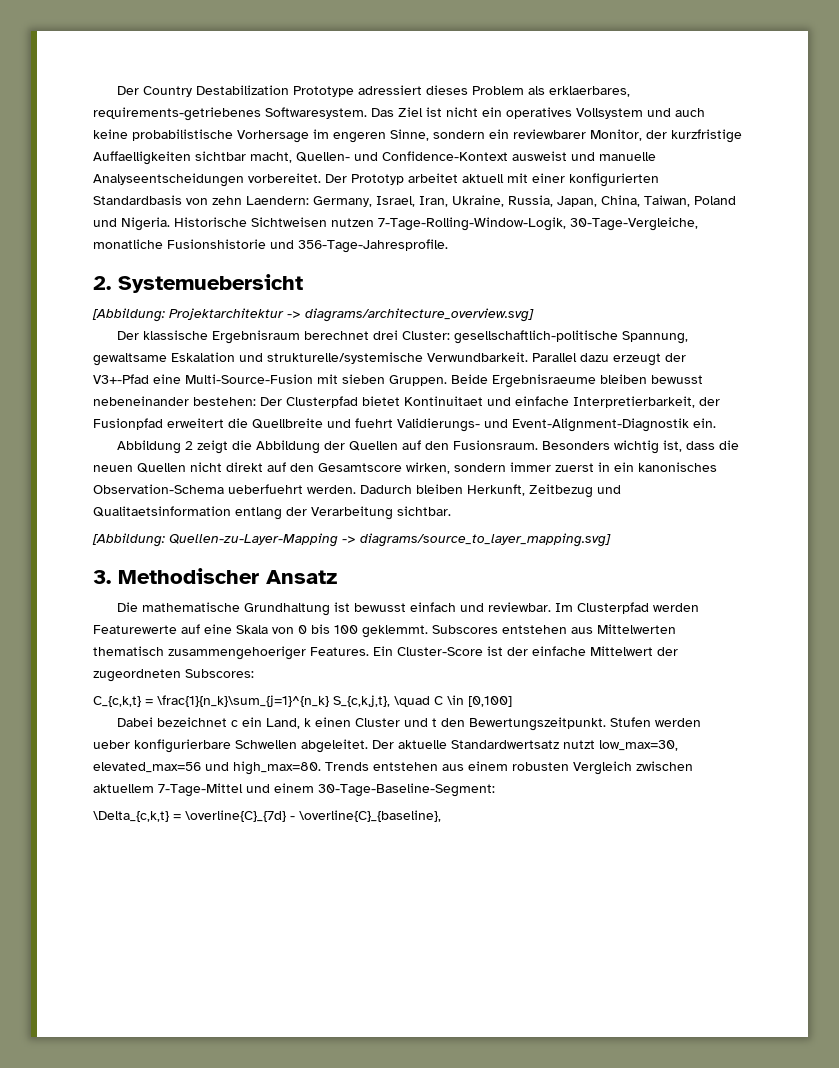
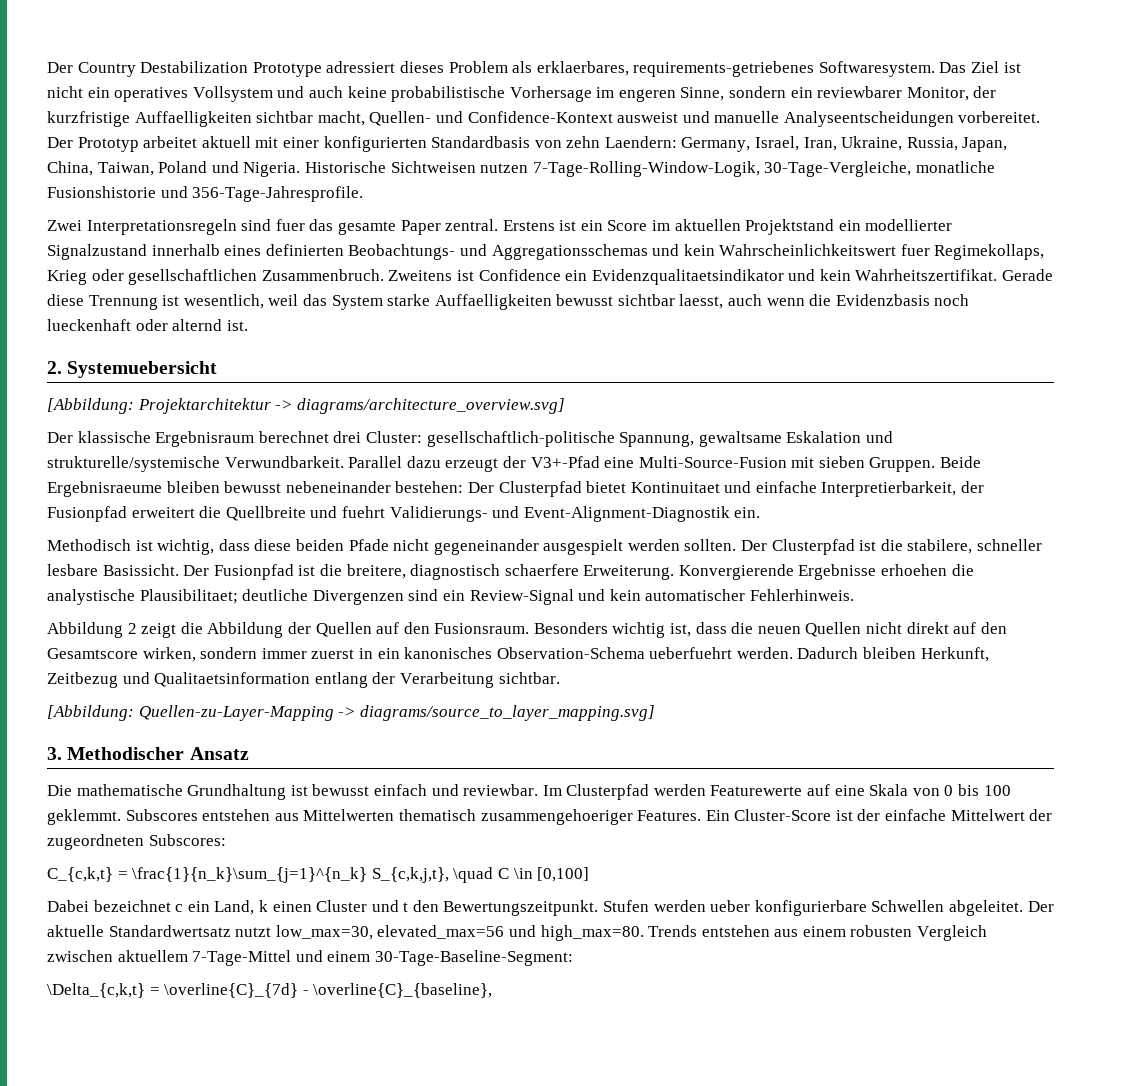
(448, 246) none -> [47,219,953,235] [47,244,1045,260] [47,269,1054,285] [47,294,970,310] [47,319,248,331] // Zwei Interpretationsregeln sind fuer das gesamte Paper zentral. Erstens ist ein Score im aktuellen Projektstand ein modellierter Signalzustand innerhalb eines definierten Beobachtungs- und Aggregationsschemas und kein Wahrscheinlichkeitswert fuer Regimekollaps, Krieg oder gesellschaftlichen Zusammenbruch. Zweitens ist Confidence ein Evidenzqualitaetsindikator und kein Wahrheitszertifikat. Gerade diese Trennung ist wesentlich, weil das System starke Auffaelligkeiten bewusst sichtbar laesst, auch wenn die Evidenzbasis noch lueckenhaft oder alternd ist.
(716, 423) none -> [47,539,1043,555] [47,564,974,580] [47,589,854,605] // Methodisch ist wichtig, dass diese beiden Pfade nicht gegeneinander ausgespielt werden sollten. Der Clusterpfad ist die stabilere, schneller lesbare Basissicht. Der Fusionpfad ist die breitere, diagnostisch schaerfere Erweiterung. Konvergierende Ergebnisse erhoehen die analystische Plausibilitaet; deutliche Divergenzen sind ein Review-Signal und kein automatischer Fehlerhinweis.

